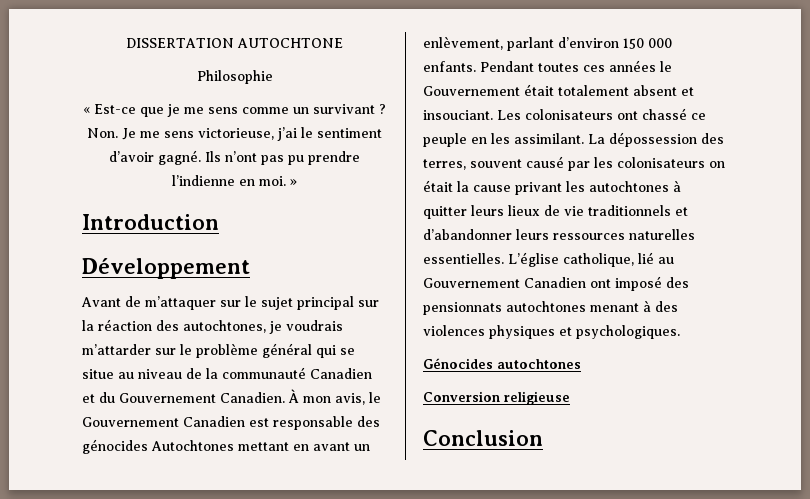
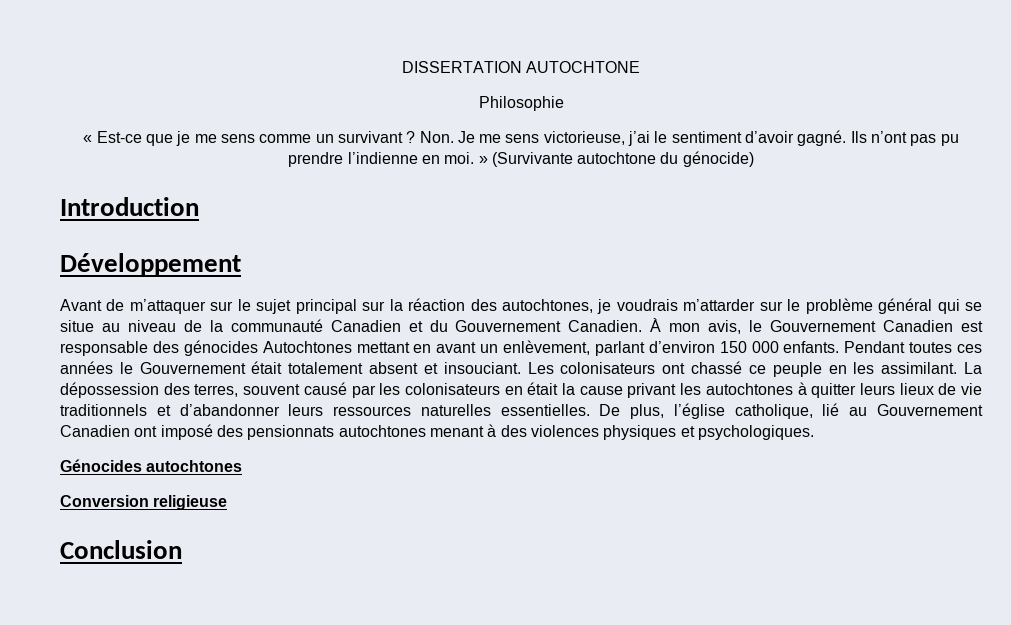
(297, 182) none -> [491,151,754,167] (Survivante autochtone du génocide)
[709,161,725,168] on -> [504,386,523,395] en
[508,252,559,267] L’église -> [599,403,725,419] De plus, l’église

